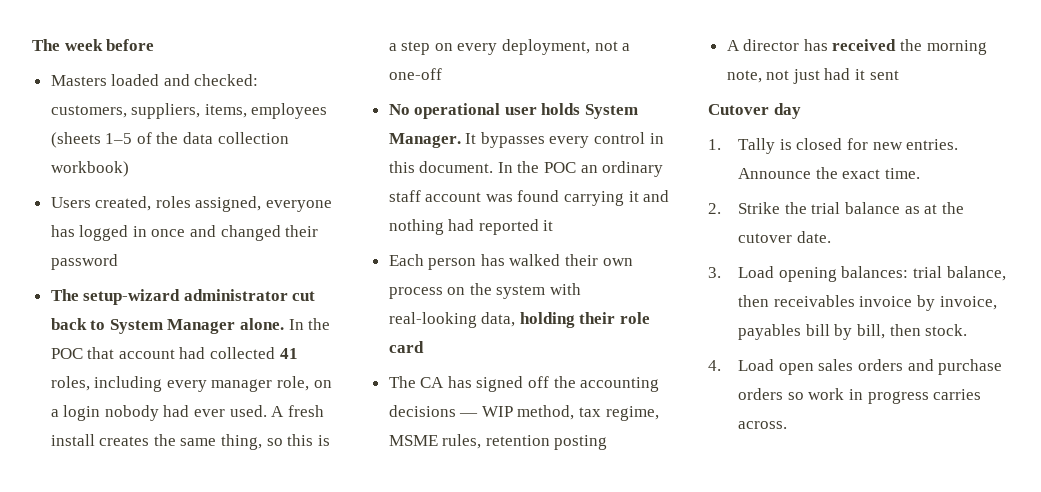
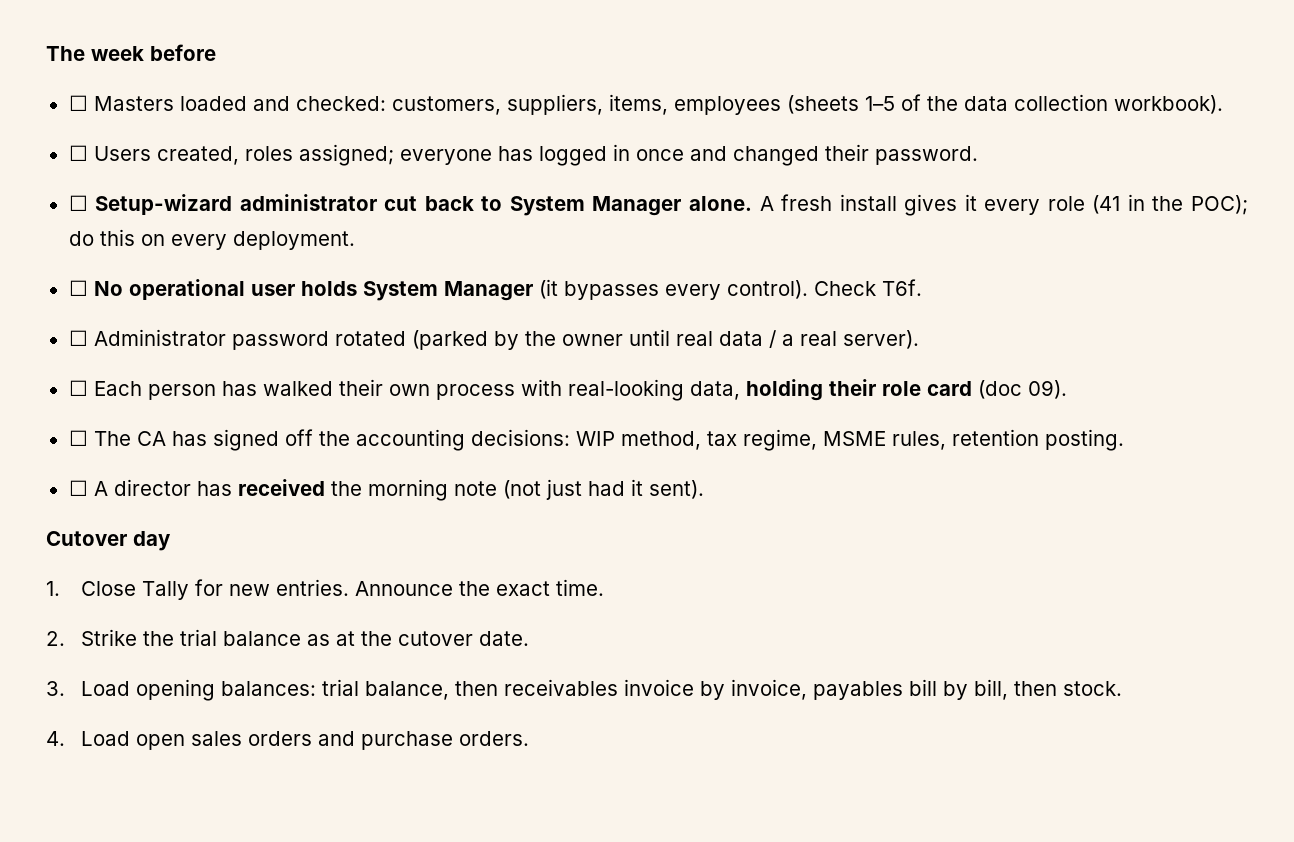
(155, 45) none -> [68,95,88,111] ☐
[50,161,129,177] workbook) // -> [1113,95,1223,114] [68,145,88,161] workbook). // ☐
[195,196,262,212] assigned, -> [298,144,394,166] assigned;
[50,254,118,270] [50,289,181,305] password // The setup-wizard -> [874,146,978,165] [68,194,233,215] password. // ☐ Setup-wizard
[288,318,331,330] [50,347,298,359] [50,376,332,392] [50,405,324,421] [50,434,330,450] [388,39,631,55] [388,68,442,80] In the POC that account had collected 41 roles, including every manager role, on a login nobody had ever used. A fresh install creates the same thing, so this is a step on every deployment, not a one-off // -> [759,194,1248,216] [68,229,355,250] [68,280,88,296] A fresh install gives it every role (41 in the POC); do this on every deployment. // ☐
[388,132,664,148] [388,161,664,177] [388,190,670,206] [388,219,554,235] Manager. It bypasses every control in this document. In the POC an ordinary staff account was found carrying it and nothing had reported it // -> [443,279,922,301] [68,329,919,350] [68,380,88,396] Manager (it bypasses every control). Check T6f. // ☐ Administrator password rotated (parked by the owner until real data / a real server). // ☐
[447,283,546,299] on the system -> (515, 392) none
(424, 347) // -> [977,380,1067,399] [68,430,88,446] (doc 09). // ☐
[388,405,479,417] decisions — -> [470,429,570,446] decisions:
[554,435,608,450] posting // -> [1044,429,1124,451] [68,480,88,496] posting. // ☐
[726,70,790,83] note, not -> [453,480,541,499] note (not
[869,70,899,80] sent -> [648,480,704,499] sent).
[738,138,843,154] Tally is closed -> [81,581,190,600] Close Tally
[738,388,982,404] [738,421,788,429] orders so work in progress carries across. -> [459,731,530,746] orders.

